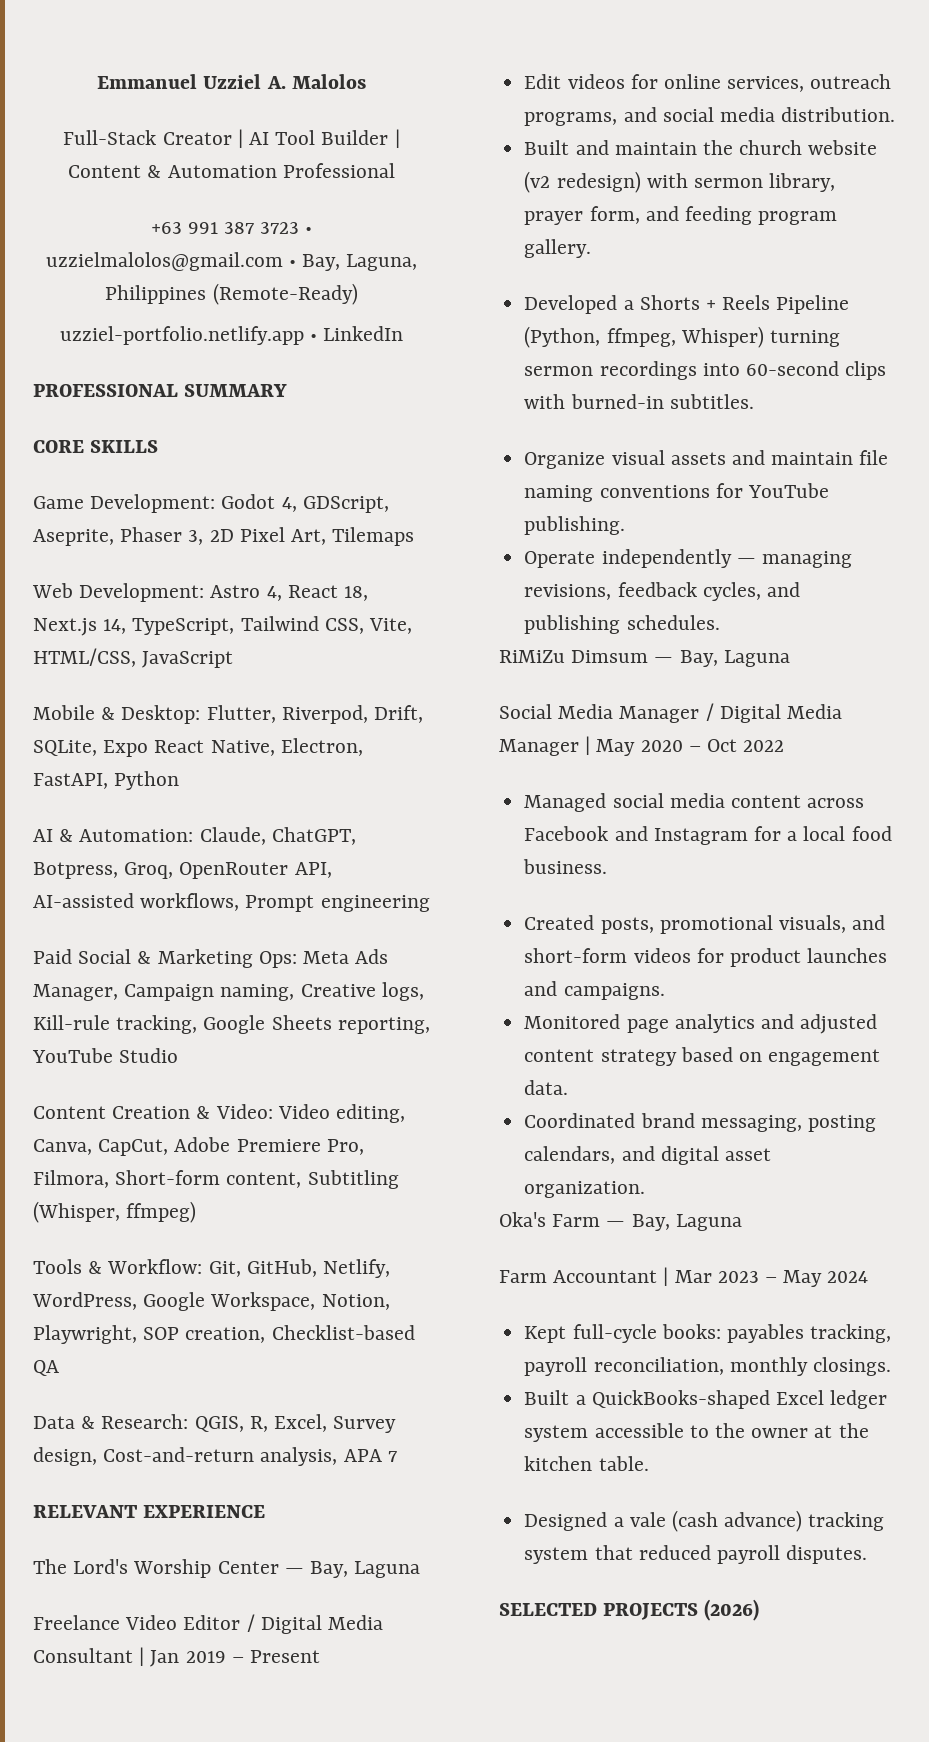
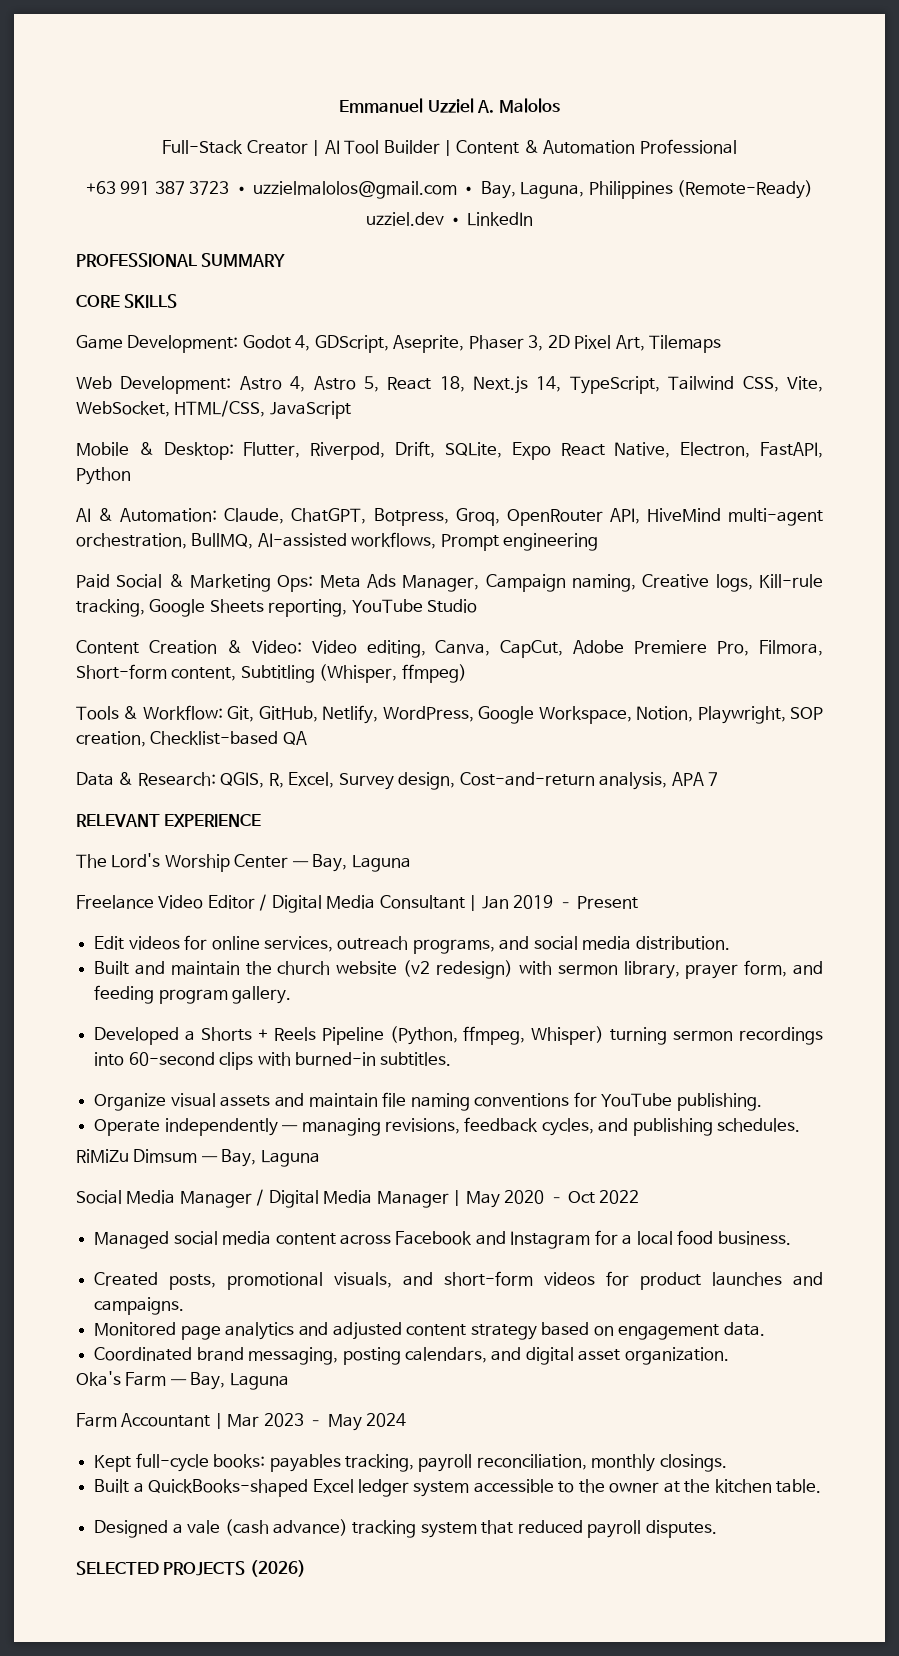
[59,326,304,345] uzziel-portfolio.netlify.app -> [365,212,444,226] uzziel.dev
(282, 593) none -> [313,376,379,392] Astro 5,
(413, 626) none -> [76,401,170,417] WebSocket,
(332, 870) none -> [646,508,824,526] [76,533,254,549] HiveMind multi-agent orchestration, BullMQ,

